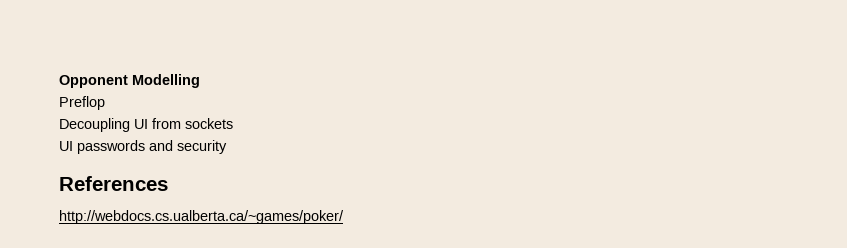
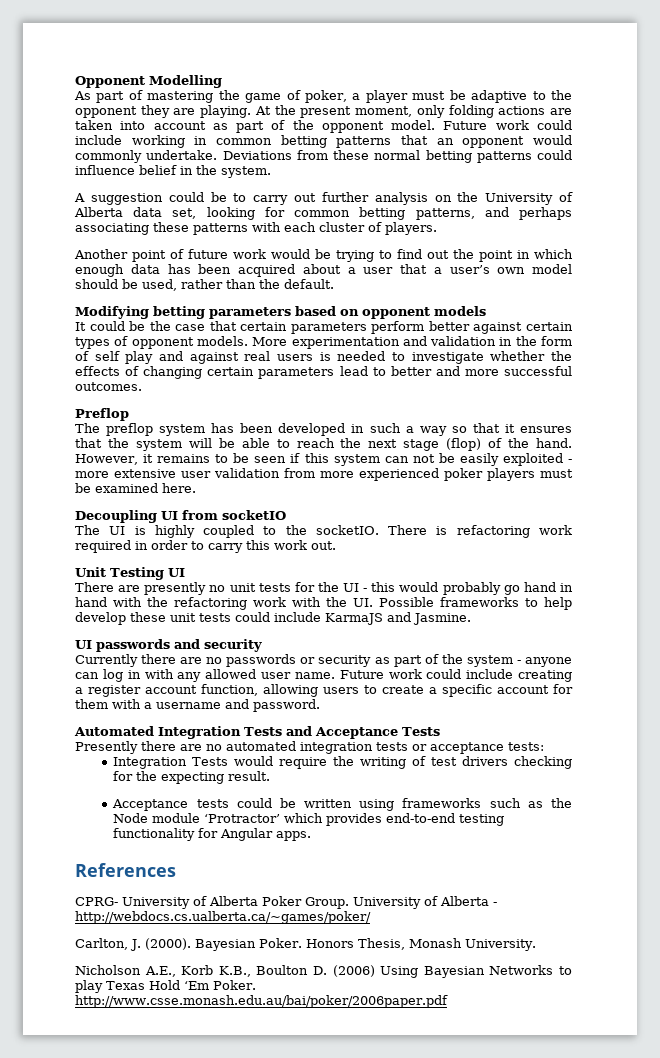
[59,96,105,110] [59,118,233,132] [59,140,227,154] [59,176,168,191] [59,210,344,224] Preflop // Decoupling UI from sockets // UI passwords and security // References // http://webdocs.cs.ualberta.ca/~games/poker/ -> [74,90,572,103] [75,105,573,118] [75,120,572,133] [75,135,572,148] [75,150,572,163] [75,165,271,178] [74,192,573,205] [74,207,572,220] [75,222,437,235] [74,249,573,262] [75,264,572,277] [75,279,334,291] [75,306,486,319] [75,321,573,334] [75,336,572,349] [75,351,572,364] [75,366,573,379] [75,382,142,391] [75,408,129,421] [75,423,573,436] [75,438,572,451] [75,453,573,466] [75,468,573,481] [75,483,196,493] [75,510,286,523] [75,525,572,538] [75,540,336,553] [75,567,185,580] [75,582,573,595] [75,597,572,610] [75,612,471,625] [75,639,262,652] [75,654,573,667] [75,669,572,682] [75,684,573,697] [75,699,320,712] [74,726,440,739] [75,741,544,754] [113,756,572,769] [113,771,271,784] [112,798,572,811] [113,813,505,826] [113,828,312,841] [75,863,176,877] [75,896,497,909] [75,911,371,924] [75,938,536,951] [75,965,572,978] [75,980,256,993] [75,995,448,1008] As part of mastering the game of poker, a player must be adaptive to the opponent they are playing. At the present moment, only folding actions are taken into account as part of the opponent model. Future work could include working in common betting patterns that an opponent would commonly undertake. Deviations from these normal betting patterns could influence belief in the system. // A suggestion could be to carry out further analysis on the University of Alberta data set, looking for common betting patterns, and perhaps associating these patterns with each cluster of players. // Another point of future work would be trying to find out the point in which enough data has been acquired about a user that a user’s own model should be used, rather than the default. // Modifying betting parameters based on opponent models // It could be the case that certain parameters perform better against certain types of opponent models. More experimentation and validation in the form of self play and against real users is needed to investigate whether the effects of changing certain parameters lead to better and more successful outcomes. // Preflop // The preflop system has been developed in such a way so that it ensures that the system will be able to reach the next stage (flop) of the hand. However, it remains to be seen if this system can not be easily exploited - more extensive user validation from more experienced poker players must be examined here. // Decoupling UI from socketIO // The UI is highly coupled to the socketIO. There is refactoring work required in order to carry this work out. // Unit Testing UI // There are presently no unit tests for the UI - this would probably go hand in hand with the refactoring work with the UI. Possible frameworks to help develop these unit tests could include KarmaJS and Jasmine. // UI passwords and security // Currently there are no passwords or security as part of the system - anyone can log in with any allowed user name. Future work could include creating a register account function, allowing users to create a specific account for them with a username and password. // Automated Integration Tests and Acceptance Tests // Presently there are no automated integration tests or acceptance tests: // Integration Tests would require the writing of test drivers checking for the expecting result. // Acceptance tests could be written using frameworks such as the Node module ‘Protractor’ which provides end-to-end testing functionality for Angular apps. // References // CPRG- University of Alberta Poker Group. University of Alberta - http://webdocs.cs.ualberta.ca/~games/poker/ // Carlton, J. (2000). Bayesian Poker. Honors Thesis, Monash University. // Nicholson A.E., Korb K.B., Boulton D. (2006) Using Bayesian Networks to play Texas Hold ‘Em Poker. http://www.csse.monash.edu.au/bai/poker/2006paper.pdf

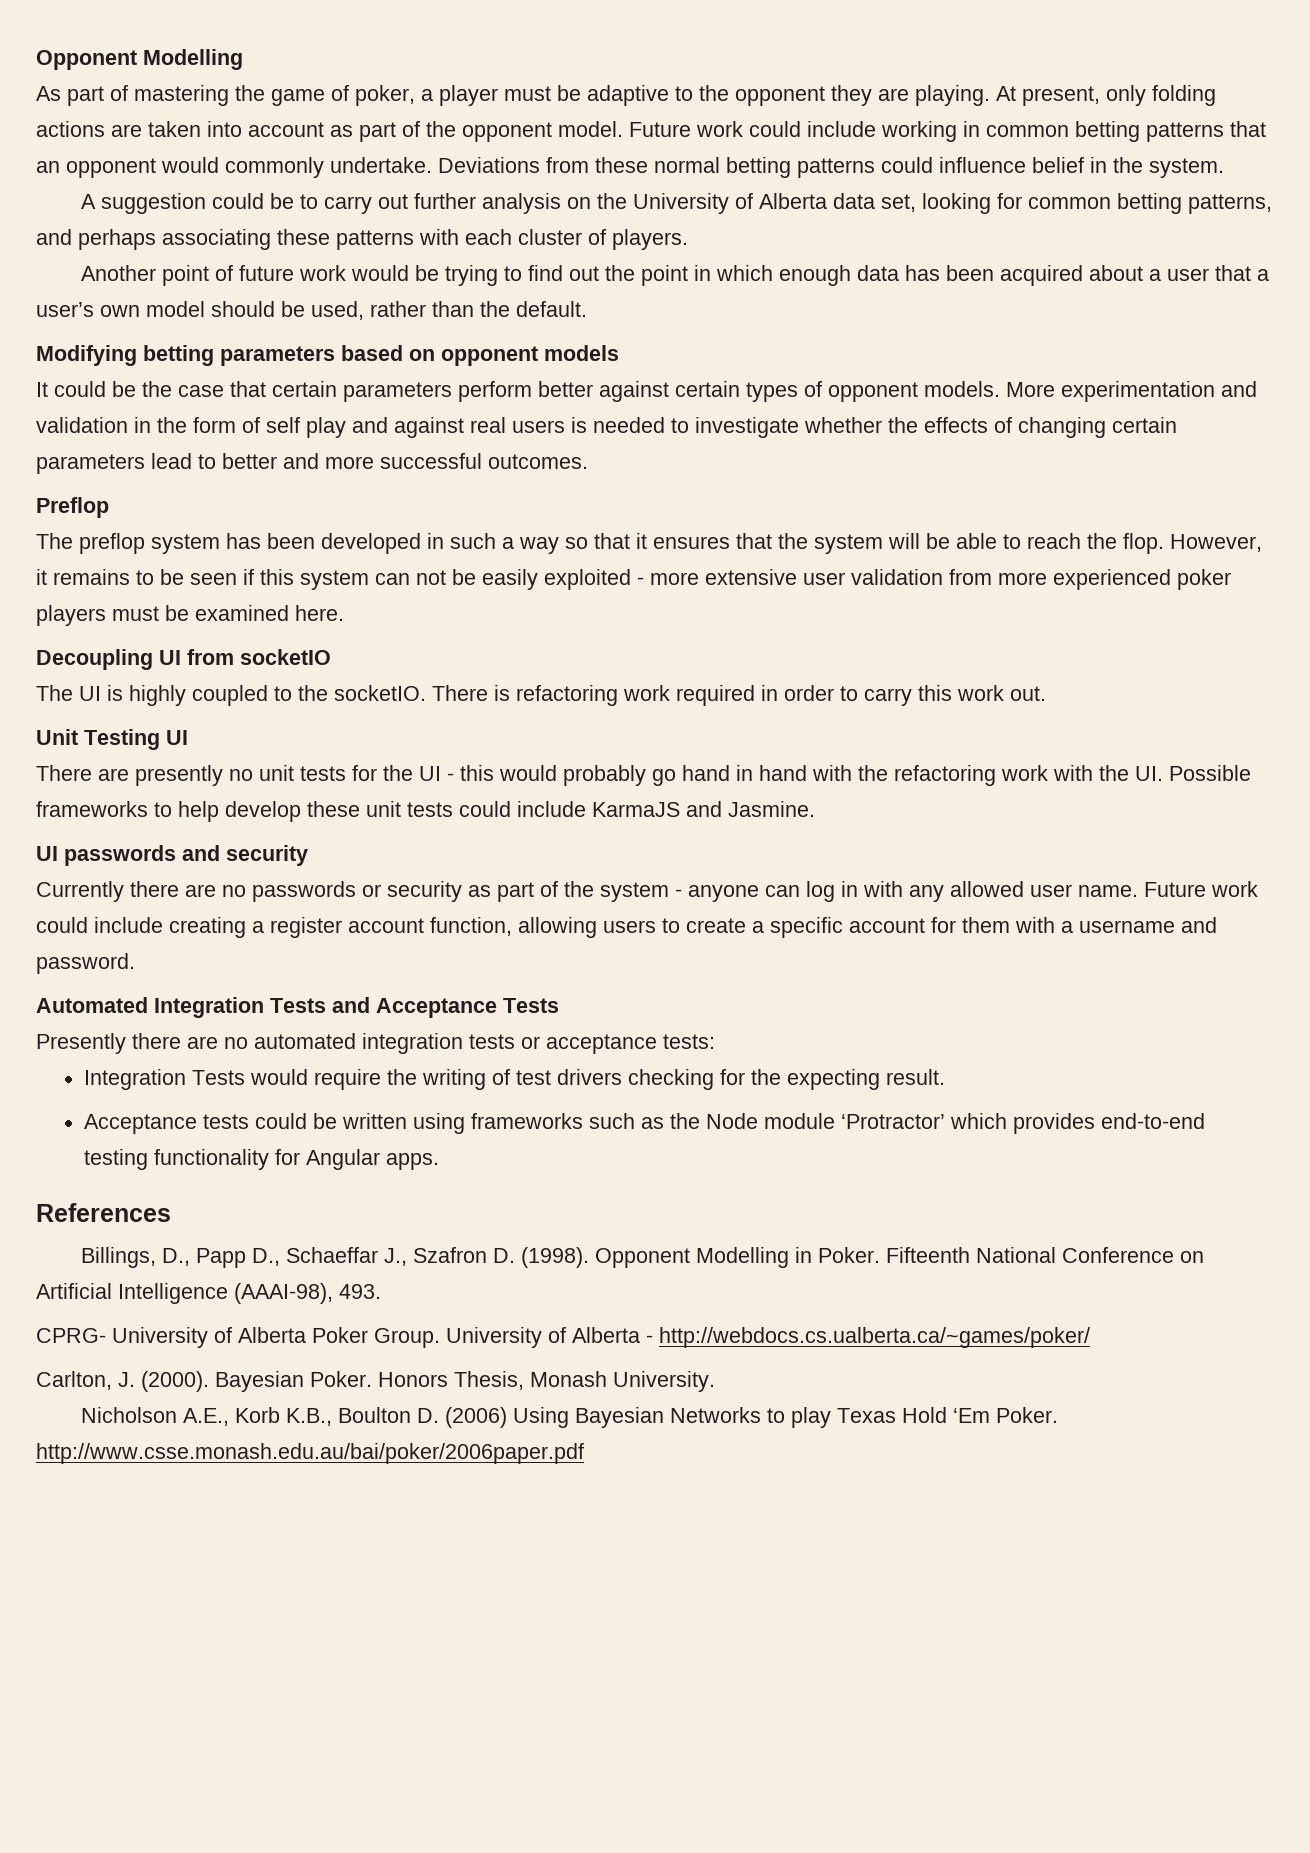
[274,105,413,118] the present moment, -> [1022,86,1100,106] present,
[368,438,572,451] next stage (flop) of the hand. -> [1123,533,1164,554] flop.
(176, 870) none -> [81,1247,1205,1268] [36,1283,381,1304] // Billings, D., Papp D., Schaeffar J., Szafron D. (1998). Opponent Modelling in Poker. Fifteenth National Conference on Artificial Intelligence (AAAI-98), 493.

